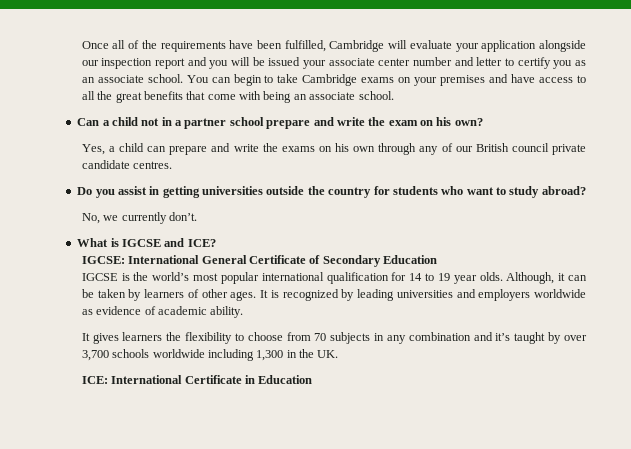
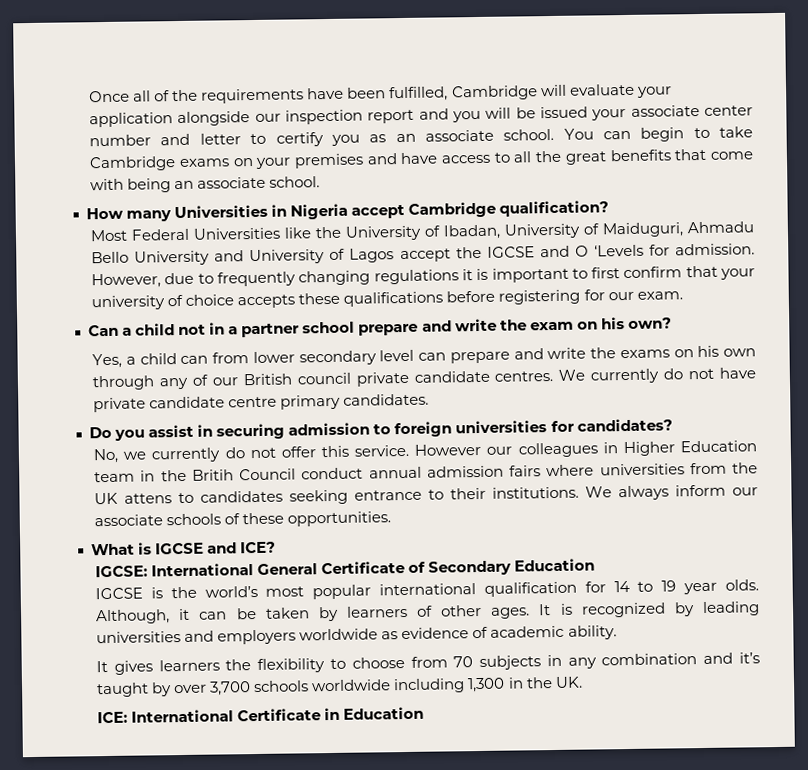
(394, 95) none -> [86,200,610,222] [90,221,754,242] [91,243,755,266] [91,265,756,289] [91,289,683,311] // How many Universities in Nigeria accept Cambridge qualification? // Most Federal Universities like the University of Ibadan, University of Maiduguri, Ahmadu Bello University and University of Lagos accept the IGCSE and O ‘Levels for admission. However, due to frequently changing regulations it is important to first confirm that your university of choice accepts these qualifications before registering for our exam.
(167, 149) none -> [212,349,447,366] from lower secondary level can
[77,186,586,198] [81,212,197,224] // Do you assist in getting universities outside the country for students who want to study abroad? // No, we currently don’t. -> [558,367,756,384] [93,393,430,413] [89,418,673,441] [93,440,757,464] [94,462,758,483] [94,484,758,505] [94,511,392,527] We currently do not have private candidate centre primary candidates. // Do you assist in securing admission to foreign universities for candidates? // No, we currently do not offer this service. However our colleagues in Higher Education team in the Britih Council conduct annual admission fairs where universities from the UK attens to candidates seeking entrance to their institutions. We always inform our associate schools of these opportunities.

